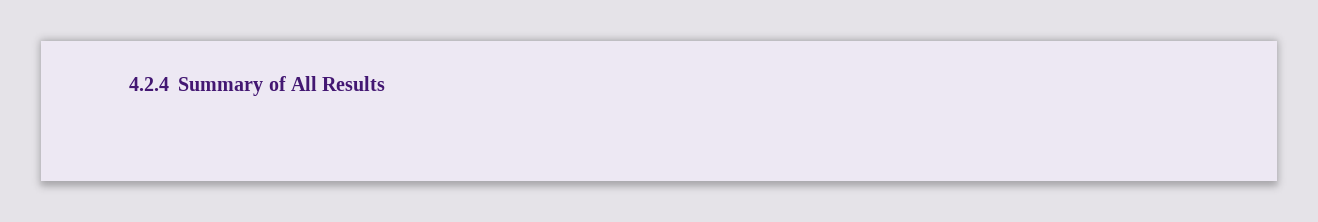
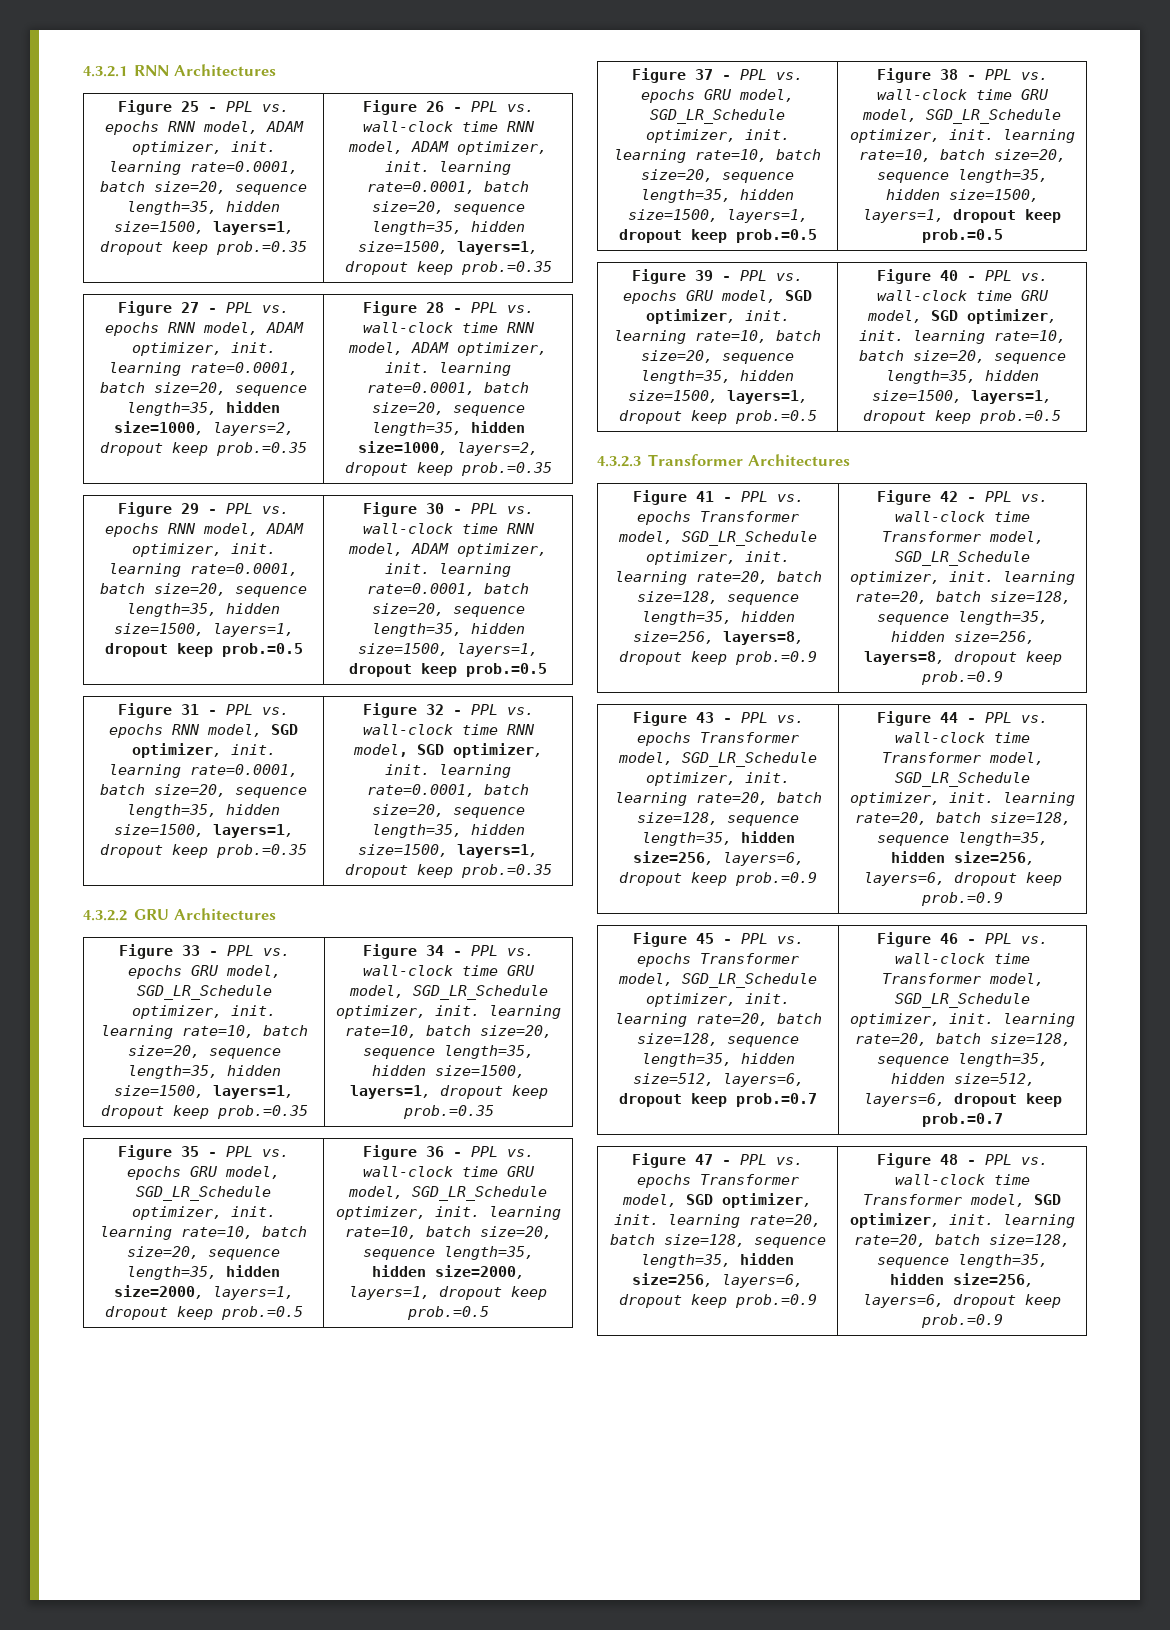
[129,76,386,96] 4.2.4 Summary of All Results -> [83,64,276,77] [118,100,289,115] [104,121,304,135] [131,141,276,155] [109,161,298,175] [100,181,307,195] [127,201,280,215] [113,221,294,235] [100,241,307,255] [362,100,534,115] [362,121,535,132] [348,141,547,155] [385,161,511,175] [367,181,529,194] [371,201,525,215] [371,221,525,235] [358,241,538,255] [344,261,552,275] [118,301,289,316] [104,322,304,336] [131,342,276,356] [109,362,298,376] [100,382,307,396] [127,401,280,416] [113,421,294,436] [100,442,307,456] [362,301,534,316] [362,322,535,333] [348,342,547,356] [385,362,511,376] [367,382,529,395] [371,402,525,416] [371,421,525,436] [358,441,538,456] [344,462,552,476] [118,502,289,517] [104,523,304,537] [131,543,276,557] [109,563,298,577] [100,583,307,597] [127,603,280,617] [113,623,294,637] [104,643,303,657] [362,502,534,517] [362,523,535,534] [348,543,547,557] [385,563,511,577] [367,583,529,596] [371,603,525,617] [371,623,525,637] [358,643,538,657] [349,663,547,677] [118,703,289,718] [109,724,298,738] [131,743,276,758] [109,764,298,778] [100,784,307,798] [127,804,280,818] [113,824,294,838] [100,844,307,858] [362,703,534,718] [362,724,535,735] [352,743,543,758] [385,764,511,778] [367,784,529,797] [371,804,525,818] [371,824,525,838] [358,844,538,858] [344,864,552,878] [83,908,276,921] [118,944,290,959] [127,965,281,979] [136,985,272,1000] [132,1005,276,1019] [100,1025,308,1039] [127,1045,281,1059] [127,1065,281,1079] [114,1085,294,1099] [100,1105,308,1119] [363,944,534,959] [363,965,535,976] [348,985,548,1000] [336,1005,561,1019] [345,1025,552,1038] [363,1045,534,1059] [372,1065,525,1078] [349,1085,548,1099] [402,1105,494,1119] [118,1145,289,1160] [127,1166,280,1180] [136,1186,271,1201] [131,1206,276,1220] [100,1226,307,1240] [127,1246,280,1260] [127,1265,280,1280] [113,1285,294,1300] [104,1306,303,1320] [362,1145,534,1160] [362,1166,535,1177] [348,1186,547,1201] [335,1206,561,1220] [344,1226,552,1239] [362,1246,534,1260] [371,1265,525,1279] [349,1286,547,1300] [406,1306,489,1320] [632,68,803,83] [641,89,794,103] [650,109,785,124] [645,129,790,143] [614,149,821,163] [641,169,794,183] [641,189,794,203] [627,209,808,223] [618,229,817,243] [876,68,1048,83] [876,89,1049,100] [862,109,1061,124] [849,129,1075,143] [858,149,1066,162] [876,169,1048,183] [885,189,1039,202] [863,209,1061,223] [921,229,1003,243] [632,269,803,284] [623,290,812,304] [645,309,790,324] [614,330,821,344] [641,350,794,364] [641,370,794,384] [627,390,808,404] [618,410,817,424] [876,269,1048,284] [876,290,1049,301] [866,309,1057,324] [858,330,1066,344] [858,350,1066,364] [885,370,1039,384] [872,390,1052,404] [863,410,1061,424] [597,454,850,467] [632,490,804,505] [637,511,799,525] [618,531,817,546] [646,551,790,565] [614,571,822,585] [637,591,799,605] [641,611,795,625] [632,631,804,645] [619,651,817,665] [877,490,1048,505] [895,511,1030,522] [881,531,1044,544] [895,551,1030,566] [850,571,1075,585] [854,591,1071,604] [877,611,1048,625] [890,631,1035,644] [863,651,1062,665] [921,671,1003,685] [632,711,804,726] [637,732,799,746] [618,752,817,767] [646,772,790,786] [614,792,822,806] [637,812,799,826] [641,831,795,846] [632,851,804,866] [619,872,817,886] [877,711,1048,726] [895,732,1030,743] [881,752,1044,765] [895,772,1030,787] [850,792,1075,806] [854,812,1071,825] [877,832,1048,846] [890,851,1035,865] [863,872,1062,886] [921,892,1003,906] [632,932,804,947] [637,953,799,967] [618,973,817,988] [646,993,790,1007] [614,1013,822,1027] [637,1033,799,1047] [641,1053,795,1067] [632,1073,804,1087] [619,1093,817,1107] [877,932,1048,947] [895,953,1030,964] [881,973,1044,986] [895,993,1030,1008] [850,1013,1075,1027] [854,1033,1071,1046] [877,1053,1048,1067] [890,1073,1035,1086] [863,1093,1062,1107] [922,1113,1003,1127] [632,1153,803,1168] [636,1174,799,1188] [622,1193,812,1208] [614,1214,821,1228] [609,1234,826,1248] [641,1253,794,1268] [632,1273,803,1288] [618,1294,817,1308] [876,1153,1048,1168] [894,1174,1030,1185] [863,1194,1061,1207] [849,1213,1075,1228] [854,1234,1070,1247] [876,1254,1048,1268] [890,1273,1034,1287] [863,1294,1061,1308] [920,1314,1003,1328] 4.3.2.1 RNN Architectures // Figure 25 - PPL vs. epochs RNN model, ADAM optimizer, init. learning rate=0.0001, batch size=20, sequence length=35, hidden size=1500, layers=1, dropout keep prob.=0.35 | Figure 26 - PPL vs. wall-clock time RNN model, ADAM optimizer, init. learning rate=0.0001, batch size=20, sequence length=35, hidden size=1500, layers=1, dropout keep prob.=0.35 // Figure 27 - PPL vs. epochs RNN model, ADAM optimizer, init. learning rate=0.0001, batch size=20, sequence length=35, hidden size=1000, layers=2, dropout keep prob.=0.35 | Figure 28 - PPL vs. wall-clock time RNN model, ADAM optimizer, init. learning rate=0.0001, batch size=20, sequence length=35, hidden size=1000, layers=2, dropout keep prob.=0.35 // Figure 29 - PPL vs. epochs RNN model, ADAM optimizer, init. learning rate=0.0001, batch size=20, sequence length=35, hidden size=1500, layers=1, dropout keep prob.=0.5 | Figure 30 - PPL vs. wall-clock time RNN model, ADAM optimizer, init. learning rate=0.0001, batch size=20, sequence length=35, hidden size=1500, layers=1, dropout keep prob.=0.5 // Figure 31 - PPL vs. epochs RNN model, SGD optimizer, init. learning rate=0.0001, batch size=20, sequence length=35, hidden size=1500, layers=1, dropout keep prob.=0.35 | Figure 32 - PPL vs. wall-clock time RNN model, SGD optimizer, init. learning rate=0.0001, batch size=20, sequence length=35, hidden size=1500, layers=1, dropout keep prob.=0.35 // 4.3.2.2 GRU Architectures // Figure 33 - PPL vs. epochs GRU model, SGD_LR_Schedule optimizer, init. learning rate=10, batch size=20, sequence length=35, hidden size=1500, layers=1, dropout keep prob.=0.35 | Figure 34 - PPL vs. wall-clock time GRU model, SGD_LR_Schedule optimizer, init. learning rate=10, batch size=20, sequence length=35, hidden size=1500, layers=1, dropout keep prob.=0.35 // Figure 35 - PPL vs. epochs GRU model, SGD_LR_Schedule optimizer, init. learning rate=10, batch size=20, sequence length=35, hidden size=2000, layers=1, dropout keep prob.=0.5 | Figure 36 - PPL vs. wall-clock time GRU model, SGD_LR_Schedule optimizer, init. learning rate=10, batch size=20, sequence length=35, hidden size=2000, layers=1, dropout keep prob.=0.5 // Figure 37 - PPL vs. epochs GRU model, SGD_LR_Schedule optimizer, init. learning rate=10, batch size=20, sequence length=35, hidden size=1500, layers=1, dropout keep prob.=0.5 | Figure 38 - PPL vs. wall-clock time GRU model, SGD_LR_Schedule optimizer, init. learning rate=10, batch size=20, sequence length=35, hidden size=1500, layers=1, dropout keep prob.=0.5 // Figure 39 - PPL vs. epochs GRU model, SGD optimizer, init. learning rate=10, batch size=20, sequence length=35, hidden size=1500, layers=1, dropout keep prob.=0.5 | Figure 40 - PPL vs. wall-clock time GRU model, SGD optimizer, init. learning rate=10, batch size=20, sequence length=35, hidden size=1500, layers=1, dropout keep prob.=0.5 // 4.3.2.3 Transformer Architectures // Figure 41 - PPL vs. epochs Transformer model, SGD_LR_Schedule optimizer, init. learning rate=20, batch size=128, sequence length=35, hidden size=256, layers=8, dropout keep prob.=0.9 | Figure 42 - PPL vs. wall-clock time Transformer model, SGD_LR_Schedule optimizer, init. learning rate=20, batch size=128, sequence length=35, hidden size=256, layers=8, dropout keep prob.=0.9 // Figure 43 - PPL vs. epochs Transformer model, SGD_LR_Schedule optimizer, init. learning rate=20, batch size=128, sequence length=35, hidden size=256, layers=6, dropout keep prob.=0.9 | Figure 44 - PPL vs. wall-clock time Transformer model, SGD_LR_Schedule optimizer, init. learning rate=20, batch size=128, sequence length=35, hidden size=256, layers=6, dropout keep prob.=0.9 // Figure 45 - PPL vs. epochs Transformer model, SGD_LR_Schedule optimizer, init. learning rate=20, batch size=128, sequence length=35, hidden size=512, layers=6, dropout keep prob.=0.7 | Figure 46 - PPL vs. wall-clock time Transformer model, SGD_LR_Schedule optimizer, init. learning rate=20, batch size=128, sequence length=35, hidden size=512, layers=6, dropout keep prob.=0.7 // Figure 47 - PPL vs. epochs Transformer model, SGD optimizer, init. learning rate=20, batch size=128, sequence length=35, hidden size=256, layers=6, dropout keep prob.=0.9 | Figure 48 - PPL vs. wall-clock time Transformer model, SGD optimizer, init. learning rate=20, batch size=128, sequence length=35, hidden size=256, layers=6, dropout keep prob.=0.9

